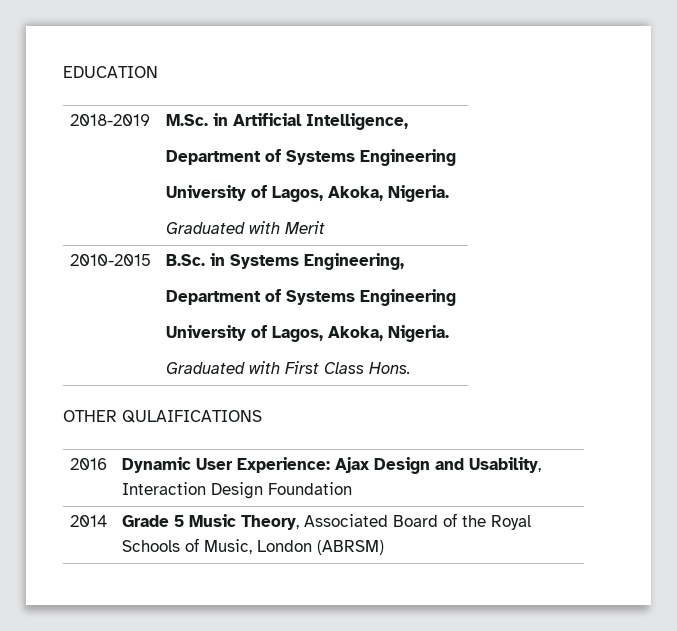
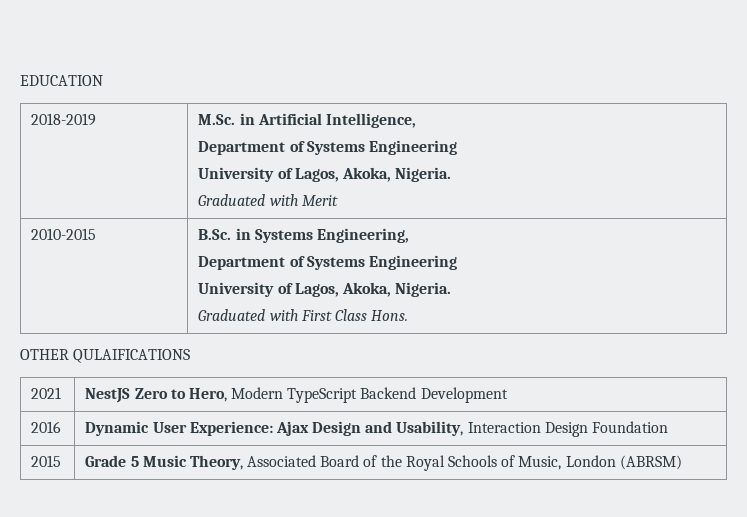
(262, 416) none -> [31,387,62,399] [85,387,508,403] // 2021 | NestJS Zero to Hero, Modern TypeScript Backend Development
[70,515,108,527] 2014 -> [31,455,62,467] 2015

